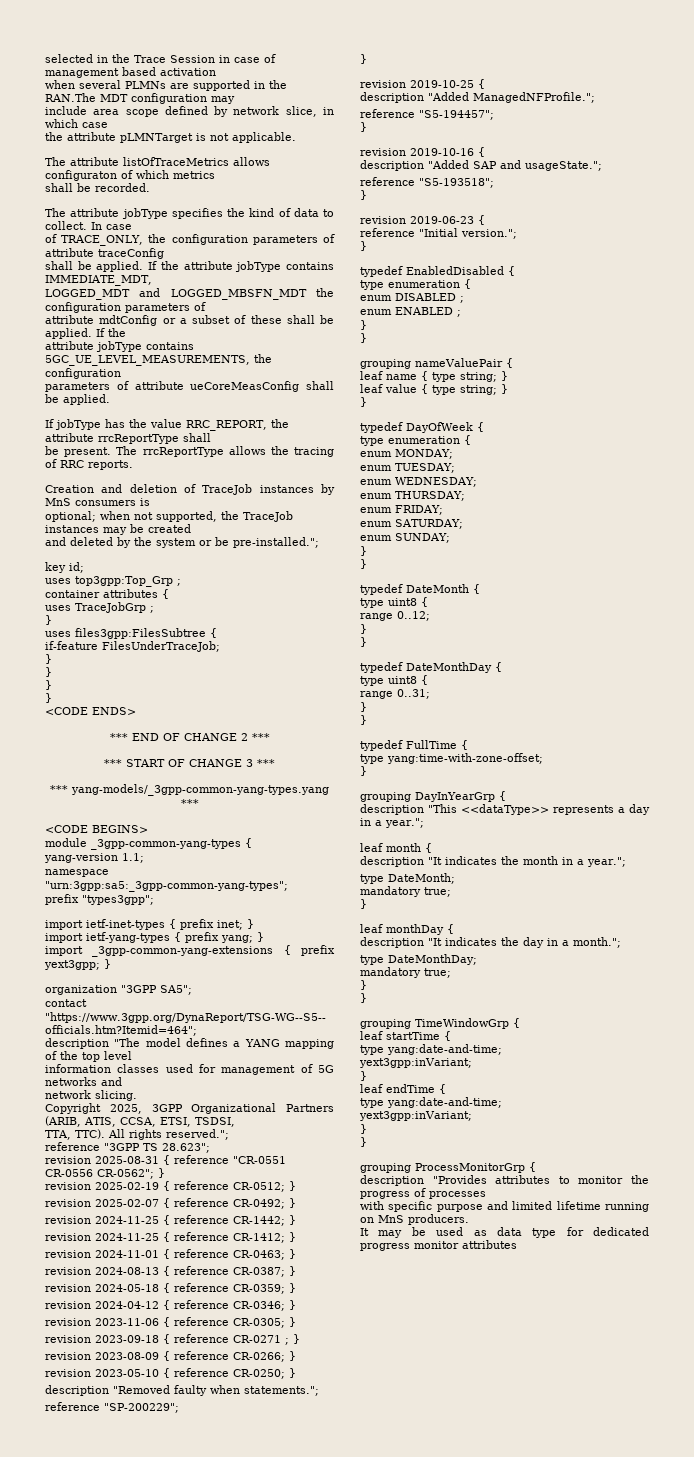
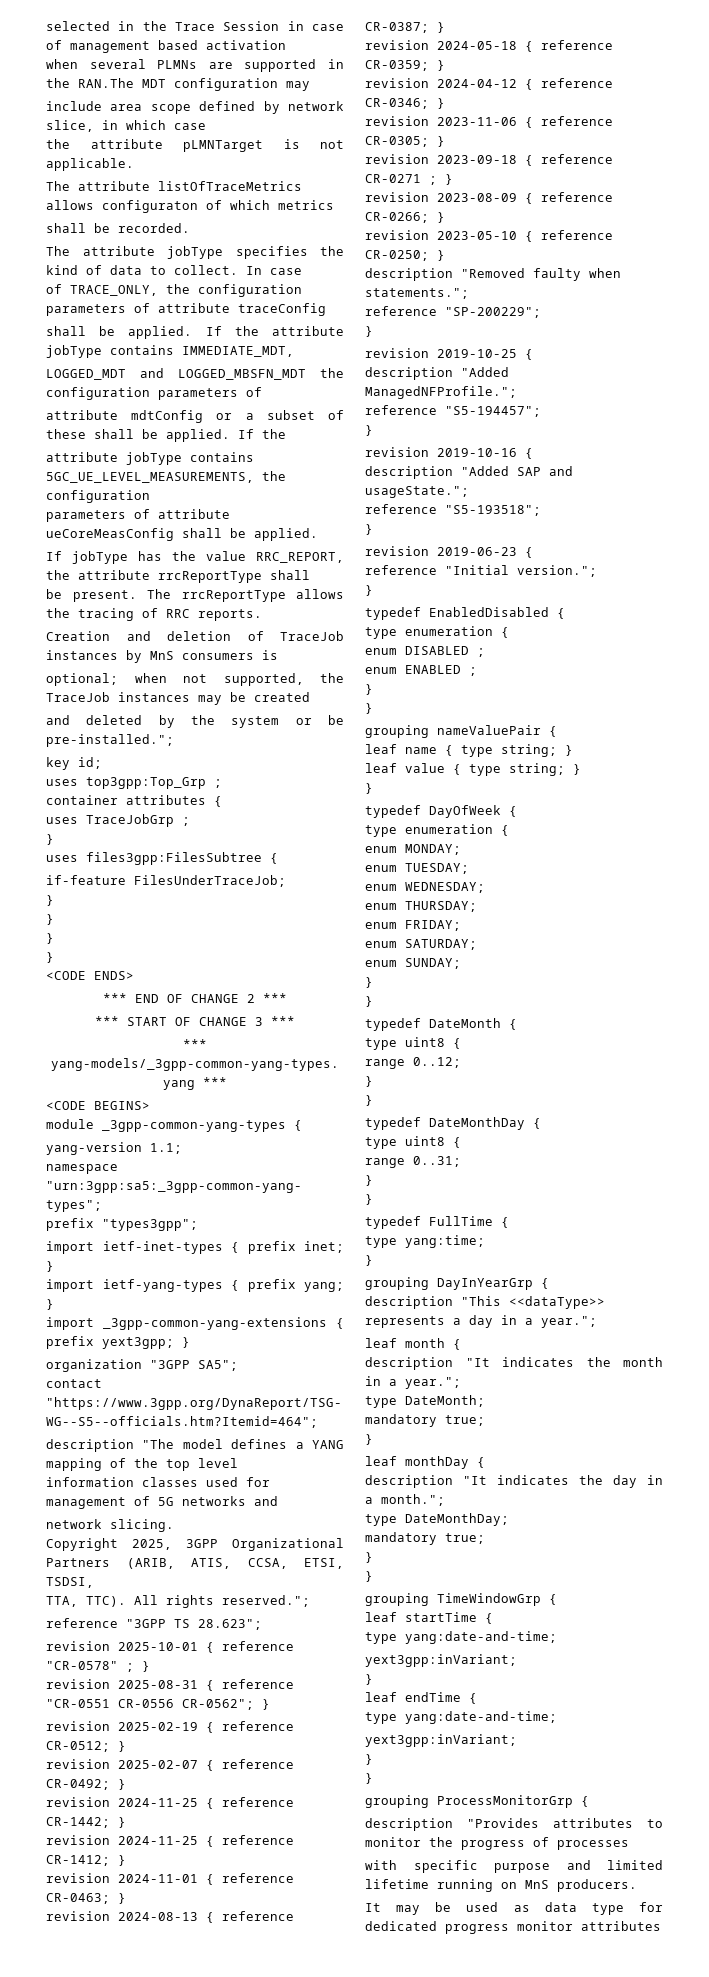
(210, 1148) none -> [46,1641,294,1653] [46,1661,150,1672] // revision 2025-10-01 { reference "CR-0578" ; }
[387,753,543,764] yang:time-with-zone-offset; -> [405,1235,485,1248] yang:time;

